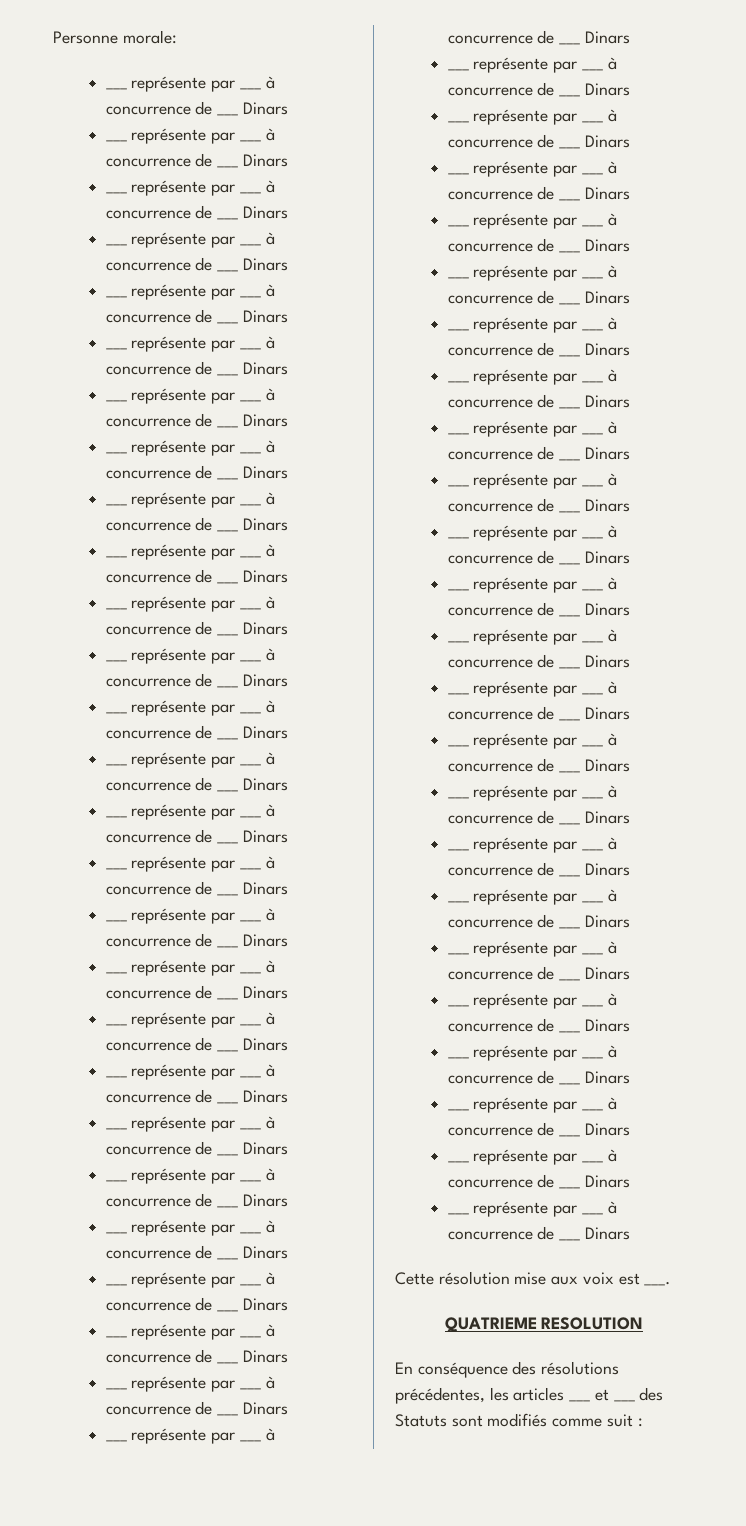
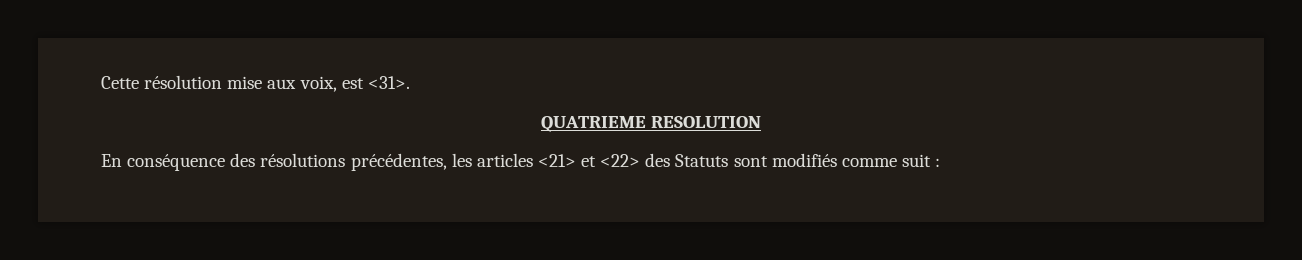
[53,30,177,44] [105,76,275,92] [105,101,288,116] [105,128,275,144] [105,153,288,168] [105,180,275,196] [105,205,288,220] [105,232,275,248] [105,257,288,272] [105,284,275,300] [105,309,288,324] [105,336,275,352] [105,361,288,376] [105,388,275,404] [105,413,288,428] [105,440,275,456] [105,465,288,480] [105,492,275,508] [105,517,288,532] [105,544,275,560] [105,569,288,584] [105,596,275,612] [105,621,288,636] [105,648,275,664] [105,673,288,688] [105,700,275,716] [105,725,288,740] [105,752,275,768] [105,777,288,792] [105,804,275,820] [105,829,288,844] [105,856,275,872] [105,881,288,896] [105,908,275,924] [105,933,288,948] [105,960,275,976] [105,985,288,1000] [105,1012,275,1028] [105,1037,288,1052] [105,1064,275,1080] [105,1089,288,1104] [105,1116,275,1132] [105,1141,288,1156] [105,1168,275,1184] [105,1193,288,1208] [105,1220,275,1236] [105,1245,288,1260] [105,1272,275,1288] [105,1297,288,1312] [105,1324,275,1340] [105,1349,288,1364] [105,1376,275,1392] [105,1401,288,1416] [105,1428,275,1444] [447,30,630,45] [447,57,617,73] [447,82,630,97] [447,109,617,125] [447,134,630,149] [447,161,617,177] [447,186,630,201] [447,213,617,229] [447,238,630,253] [447,265,617,281] [447,290,630,305] [447,317,617,333] [447,342,630,357] [447,369,617,385] [447,394,630,409] [447,421,617,437] [447,446,630,461] [447,473,617,489] [447,498,630,513] [447,525,617,541] [447,550,630,565] [447,577,617,593] [447,602,630,617] [447,629,617,645] [447,654,630,669] [447,681,617,697] [447,706,630,721] [447,733,617,749] [447,758,630,773] [447,785,617,801] [447,810,630,825] [447,837,617,853] [447,862,630,877] [447,889,617,905] [447,914,630,929] [447,941,617,957] [447,966,630,981] [447,993,617,1009] [447,1018,630,1033] [447,1045,617,1061] [447,1070,630,1085] [447,1097,617,1113] [447,1122,630,1137] [447,1149,617,1165] [447,1174,630,1189] [447,1201,617,1217] [447,1226,630,1241] Personne morale: // ___ représente par ___ à concurrence de ___ Dinars // ___ représente par ___ à concurrence de ___ Dinars // ___ représente par ___ à concurrence de ___ Dinars // ___ représente par ___ à concurrence de ___ Dinars // ___ représente par ___ à concurrence de ___ Dinars // ___ représente par ___ à concurrence de ___ Dinars // ___ représente par ___ à concurrence de ___ Dinars // ___ représente par ___ à concurrence de ___ Dinars // ___ représente par ___ à concurrence de ___ Dinars // ___ représente par ___ à concurrence de ___ Dinars // ___ représente par ___ à concurrence de ___ Dinars // ___ représente par ___ à concurrence de ___ Dinars // ___ représente par ___ à concurrence de ___ Dinars // ___ représente par ___ à concurrence de ___ Dinars // ___ représente par ___ à concurrence de ___ Dinars // ___ représente par ___ à concurrence de ___ Dinars // ___ représente par ___ à concurrence de ___ Dinars // ___ représente par ___ à concurrence de ___ Dinars // ___ représente par ___ à concurrence de ___ Dinars // ___ représente par ___ à concurrence de ___ Dinars // ___ représente par ___ à concurrence de ___ Dinars // ___ représente par ___ à concurrence de ___ Dinars // ___ représente par ___ à concurrence de ___ Dinars // ___ représente par ___ à concurrence de ___ Dinars // ___ représente par ___ à concurrence de ___ Dinars // ___ représente par ___ à concurrence de ___ Dinars // ___ représente par ___ à concurrence de ___ Dinars // ___ représente par ___ à concurrence de ___ Dinars // ___ représente par ___ à concurrence de ___ Dinars // ___ représente par ___ à concurrence de ___ Dinars // ___ représente par ___ à concurrence de ___ Dinars // ___ représente par ___ à concurrence de ___ Dinars // ___ représente par ___ à concurrence de ___ Dinars // ___ représente par ___ à concurrence de ___ Dinars // ___ représente par ___ à concurrence de ___ Dinars // ___ représente par ___ à concurrence de ___ Dinars // ___ représente par ___ à concurrence de ___ Dinars // ___ représente par ___ à concurrence de ___ Dinars // ___ représente par ___ à concurrence de ___ Dinars // ___ représente par ___ à concurrence de ___ Dinars // ___ représente par ___ à concurrence de ___ Dinars // ___ représente par ___ à concurrence de ___ Dinars // ___ représente par ___ à concurrence de ___ Dinars // ___ représente par ___ à concurrence de ___ Dinars // ___ représente par ___ à concurrence de ___ Dinars // ___ représente par ___ à concurrence de ___ Dinars // ___ représente par ___ à concurrence de ___ Dinars // ___ représente par ___ à concurrence de ___ Dinars // ___ représente par ___ à concurrence de ___ Dinars // ___ représente par ___ à concurrence de ___ Dinars // -> (101, 82) none
[582,1272,671,1286] voix est ___. -> [299,76,410,92] voix, est <31>.
[569,1389,635,1402] ___ et ___ -> [537,154,641,167] <21> et <22>

